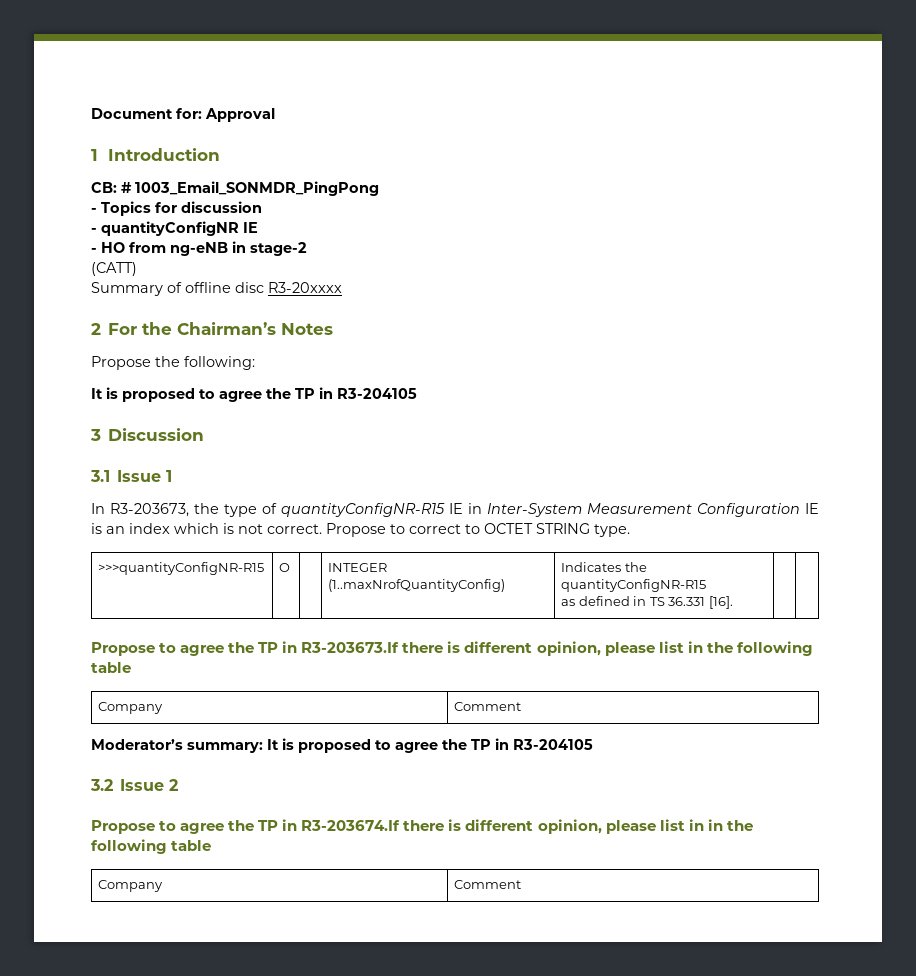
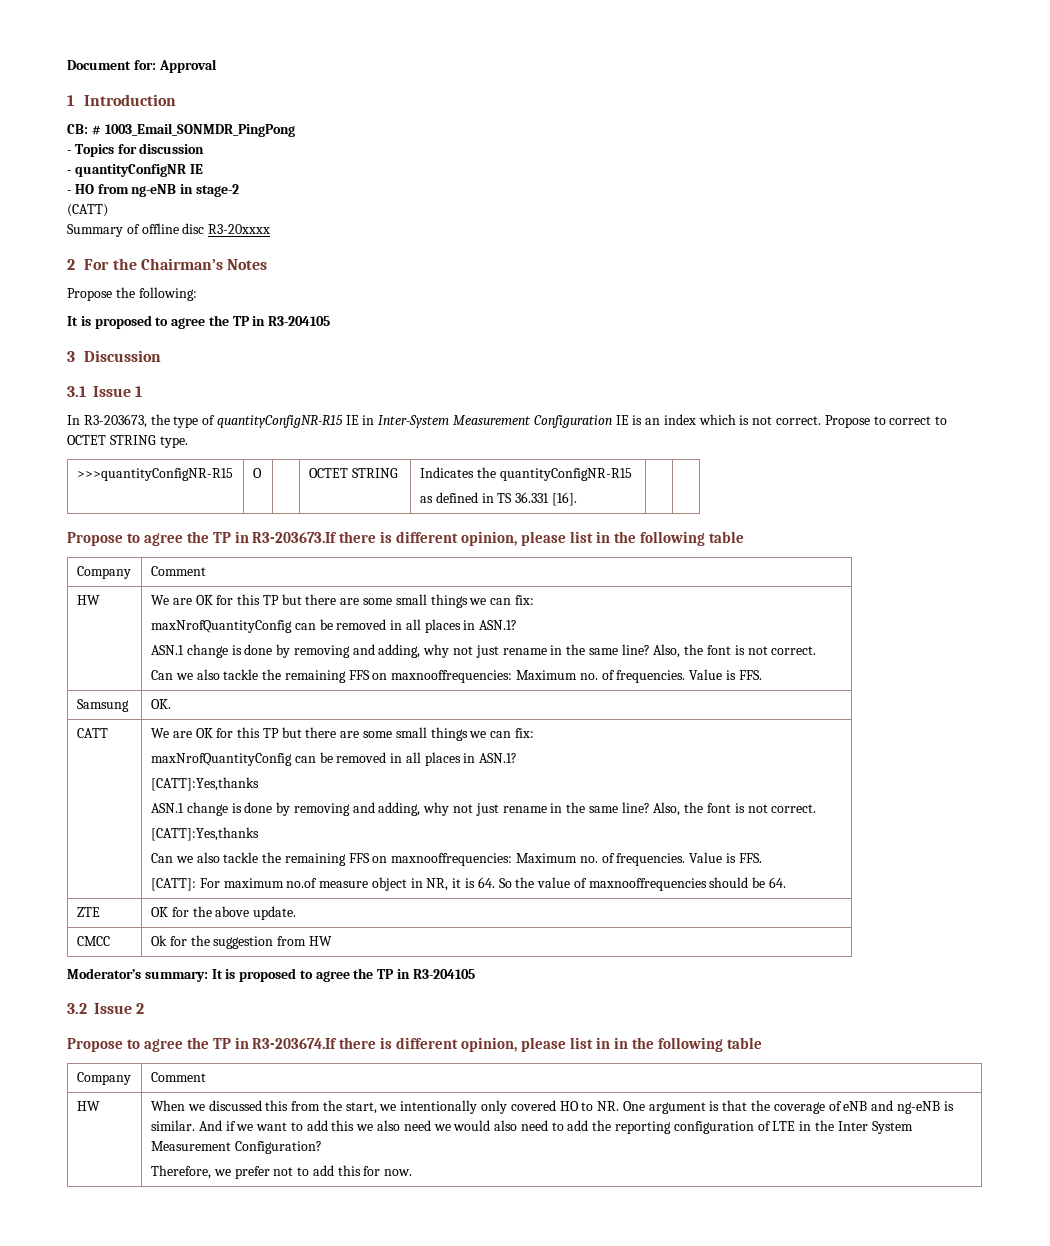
[328,563,388,572] [328,579,506,592] INTEGER (1..maxNrofQuantityConfig) -> [308,468,398,478] OCTET STRING
(522, 706) none -> [76,595,100,605] [150,594,534,608] [150,619,518,633] [150,644,817,658] [150,669,762,683] [76,699,129,712] [150,699,171,709] [76,728,108,738] [150,727,534,741] [150,752,518,766] [150,777,259,791] [150,802,817,816] [150,827,259,841] [150,852,762,866] [150,877,787,891] [76,907,100,917] [150,906,297,920] [76,936,110,946] [150,935,332,949] // HW | We are OK for this TP but there are some small things we can fix: // maxNrofQuantityConfig can be removed in all places in ASN.1? // ASN.1 change is done by removing and adding, why not just rename in the same line? Also, the font is not correct. // Can we also tackle the remaining FFS on maxnooffrequencies: Maximum no. of frequencies. Value is FFS. // Samsung | OK. // CATT | We are OK for this TP but there are some small things we can fix: // maxNrofQuantityConfig can be removed in all places in ASN.1? // [CATT]:Yes,thanks // ASN.1 change is done by removing and adding, why not just rename in the same line? Also, the font is not correct. // [CATT]:Yes,thanks // Can we also tackle the remaining FFS on maxnooffrequencies: Maximum no. of frequencies. Value is FFS. // [CATT]: For maximum no.of measure object in NR, it is 64. So the value of maxnooffrequencies should be 64. // ZTE | OK for the above update. // CMCC | Ok for the suggestion from HW
(522, 884) none -> [76,1101,100,1111] [150,1100,954,1114] [150,1120,913,1134] [150,1141,322,1154] [150,1165,413,1179] // HW | When we discussed this from the start, we intentionally only covered HO to NR. One argument is that the coverage of eNB and ng-eNB is similar. And if we want to add this we also need we would also need to add the reporting configuration of LTE in the Inter System Measurement Configuration? // Therefore, we prefer not to add this for now.

